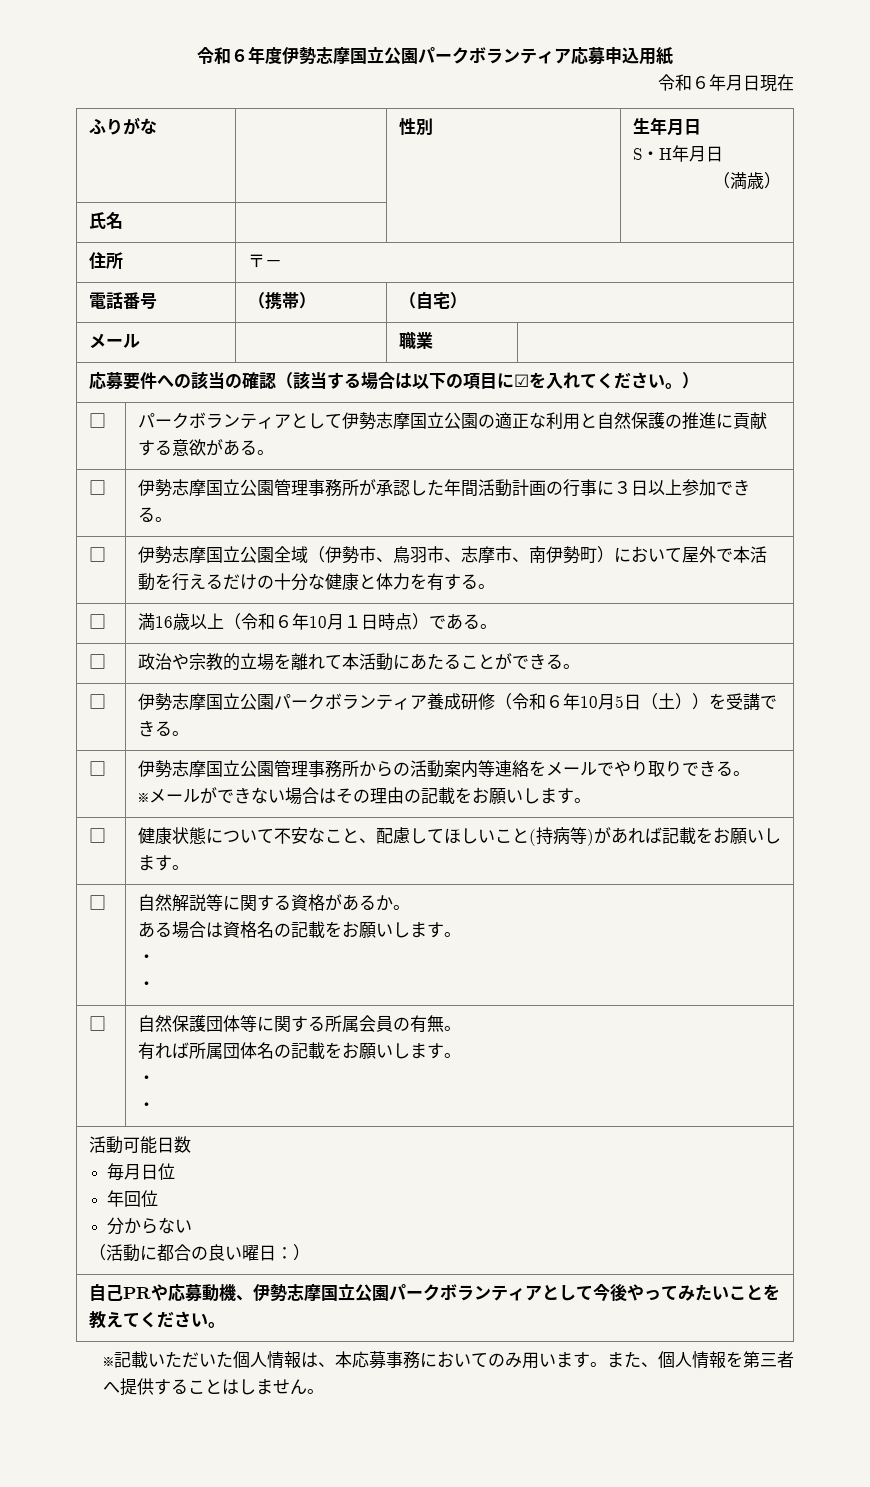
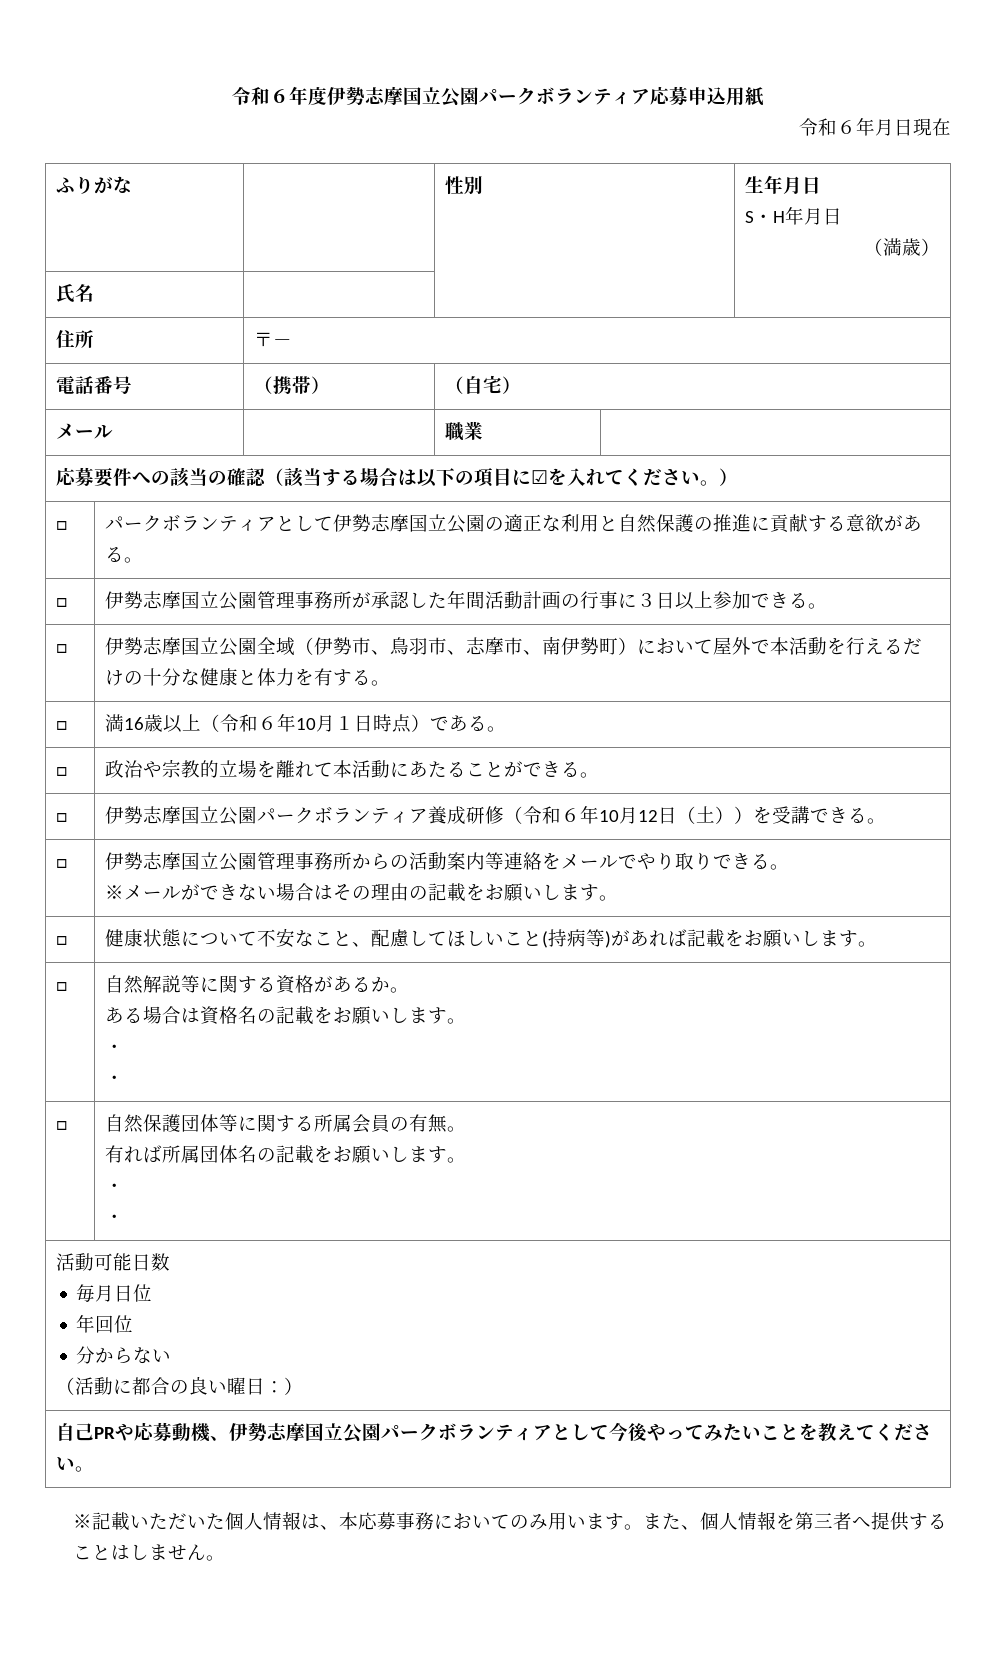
[614,695,624,708] 5 -> [637,810,658,822] 12

